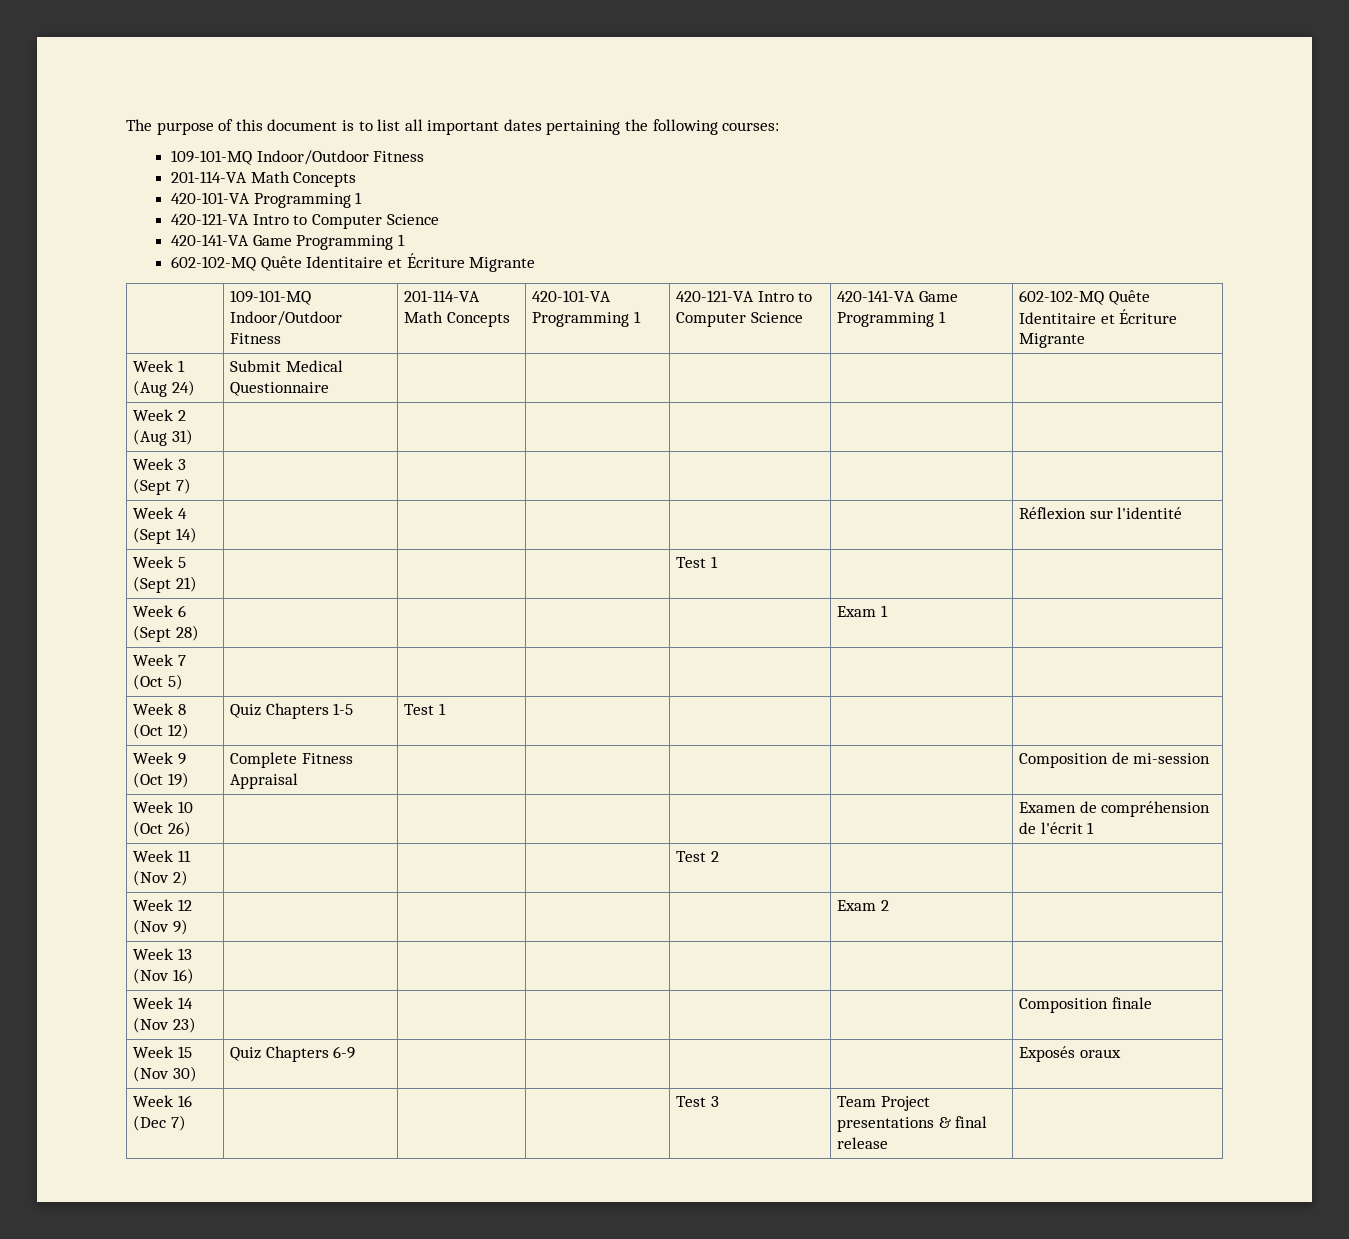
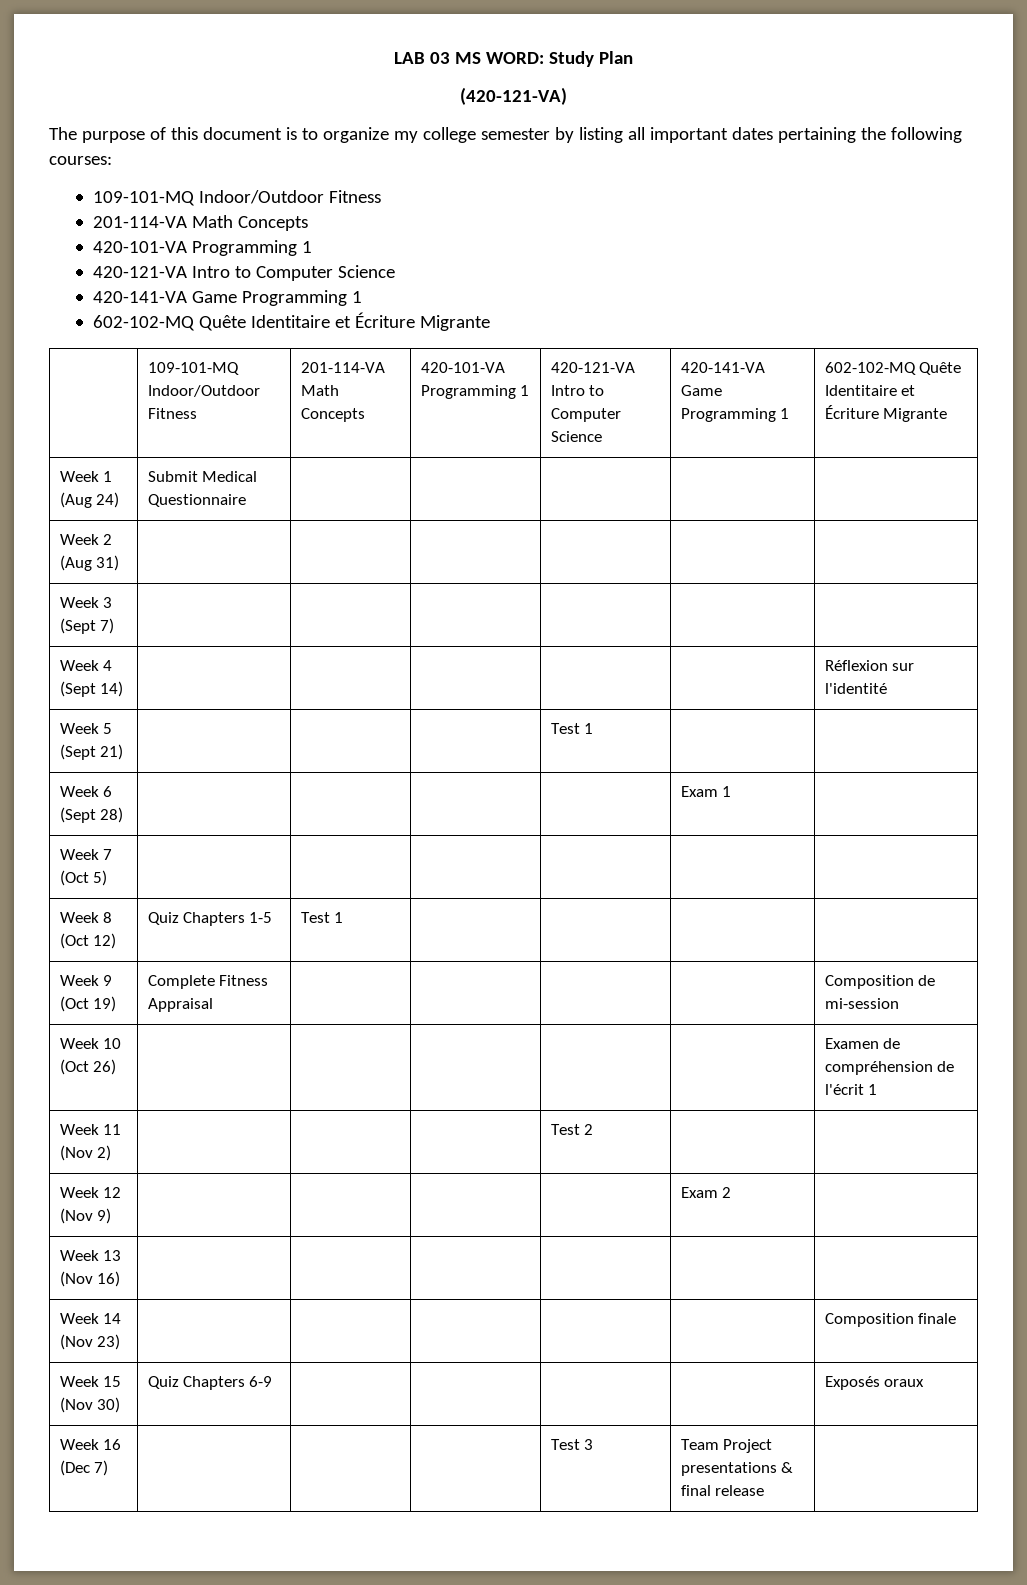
(126, 125) none -> [394,51,633,67] [460,87,567,105] LAB 03 MS WORD: Study Plan // (420-121-VA) //
[377,119,401,131] list -> [322,127,623,143] organize my college semester by listing

